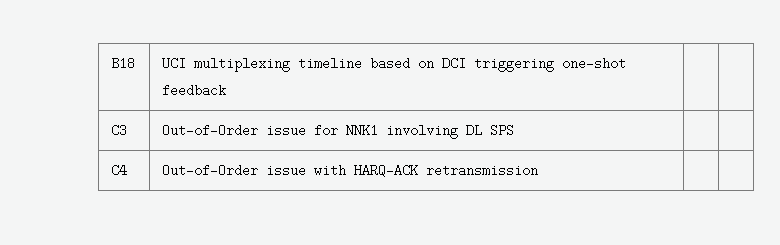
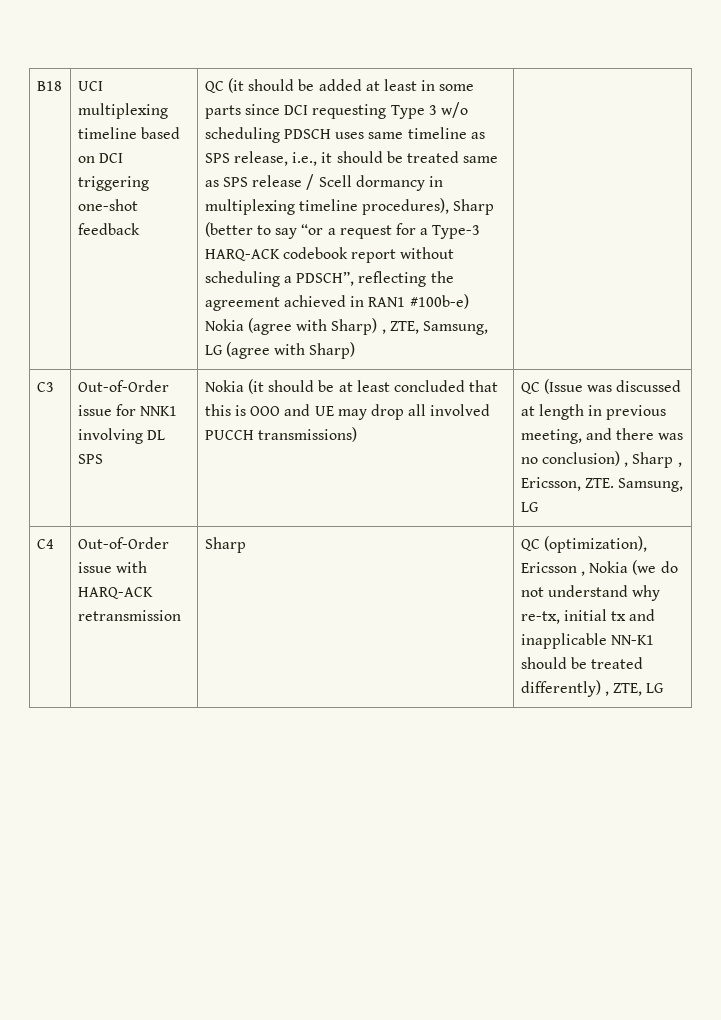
(227, 90) none -> [204,78,475,93] [204,102,468,119] [204,127,485,143] [204,151,499,166] [204,174,443,191] [204,198,495,215] [204,222,481,239] [204,247,455,263] [204,271,454,287] [204,294,469,311] [204,318,488,335] [204,342,356,359] QC (it should be added at least in some parts since DCI requesting Type 3 w/o scheduling PDSCH uses same timeline as SPS release, i.e., it should be treated same as SPS release / Scell dormancy in multiplexing timeline procedures), Sharp (better to say “or a request for a Type-3 HARQ-ACK codebook report without scheduling a PDSCH”, reflecting the agreement achieved in RAN1 #100b-e) Nokia (agree with Sharp) , ZTE, Samsung, LG (agree with Sharp)
(515, 130) | -> [204,379,499,394] [204,404,491,420] [204,427,358,442] [520,379,682,394] [520,404,667,420] [520,428,684,444] [520,451,682,468] [520,477,684,492] [520,502,539,512] Nokia (it should be at least concluded that this is OOO and UE may drop all involved PUCCH transmissions) | QC (Issue was discussed at length in previous meeting, and there was no conclusion) , Sharp , Ericsson, ZTE. Samsung, LG
(539, 170) | -> [204,537,246,553] [520,536,648,553] [520,560,678,576] [520,585,661,601] [520,609,656,624] [520,633,655,649] [520,657,644,669] [520,680,665,697] Sharp | QC (optimization), Ericsson , Nokia (we do not understand why re-tx, initial tx and inapplicable NN-K1 should be treated differently) , ZTE, LG

